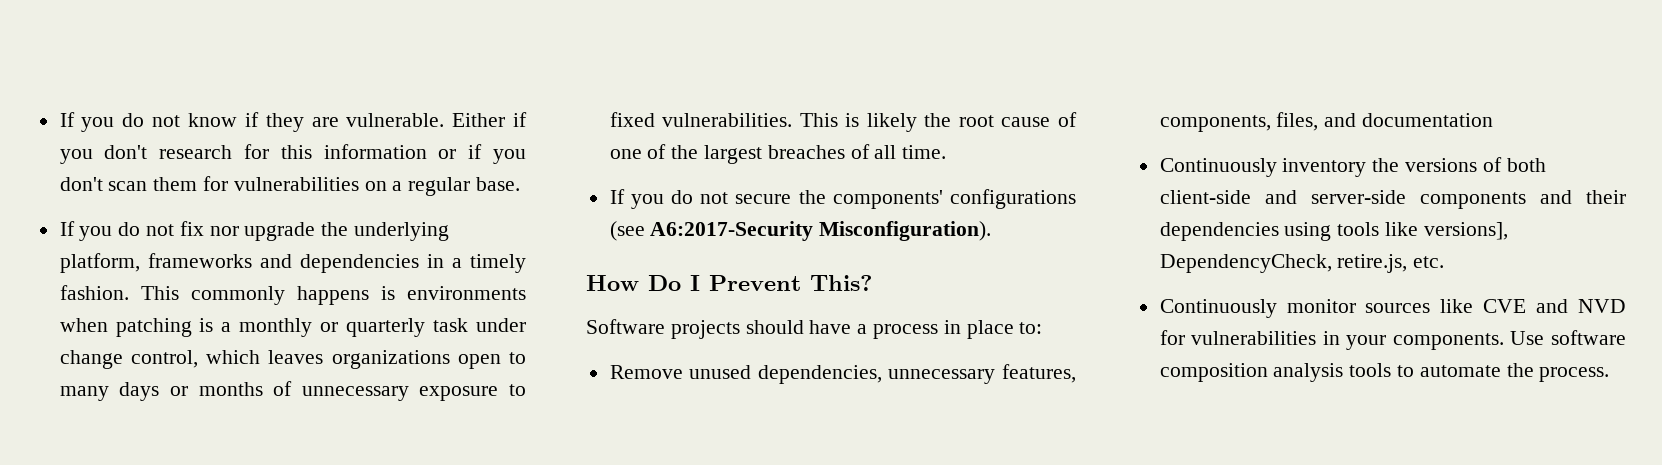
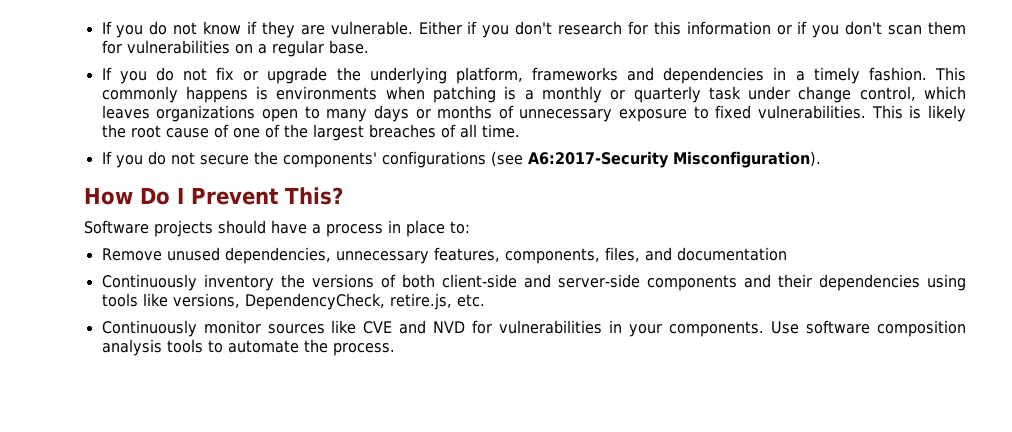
[209,226,239,236] nor -> [243,71,259,81] or
[1423,222,1508,240] versions], -> [172,293,240,308] versions,

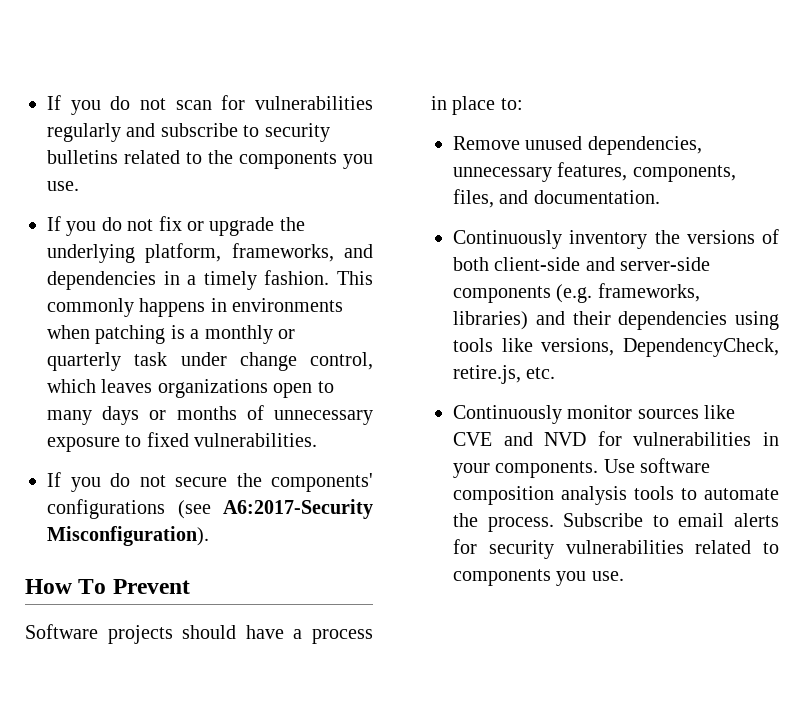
[101,21,966,38] [101,40,369,57] If you do not know if they are vulnerable. Either if you don't research for this information or if you don't scan them for vulnerabilities on a regular base. -> [47,95,374,115] [47,123,330,142] [47,150,373,169] [47,181,79,191] If you do not scan for vulnerabilities regularly and subscribe to security bulletins related to the components you use.
[532,67,619,81] frameworks -> [231,243,334,262] frameworks,
[256,86,269,100] is -> [210,298,227,312] in
[871,105,966,122] [101,124,520,141] This is likely the root cause of one of the largest breaches of all time. -> (318, 440) none
[140,187,184,205] Do I -> [78,579,107,594] To
[285,187,343,205] This? -> (190, 586) none
[676,247,787,261] documentation -> [533,190,660,204] documentation.
(737, 283) none -> [556,283,700,303] [453,311,528,330] (e.g. frameworks, libraries)
(395, 349) none -> [563,513,779,527] [453,539,779,559] [453,569,624,586] Subscribe to email alerts for security vulnerabilities related to components you use.

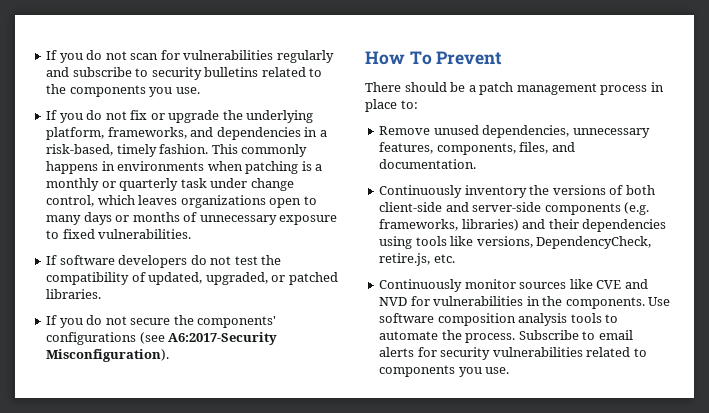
(197, 280) none -> [46,144,114,156] risk-based,
(318, 440) none -> [46,255,282,268] [46,272,338,285] [46,289,102,299] // If software developers do not test the compatibility of updated, upgraded, or patched libraries.
[25,624,303,644] Software projects should have a -> [365,82,597,95] There should be a patch management
[453,463,490,478] your -> [542,296,563,306] the

